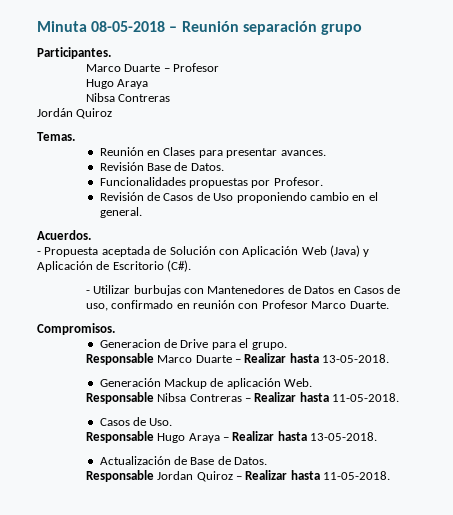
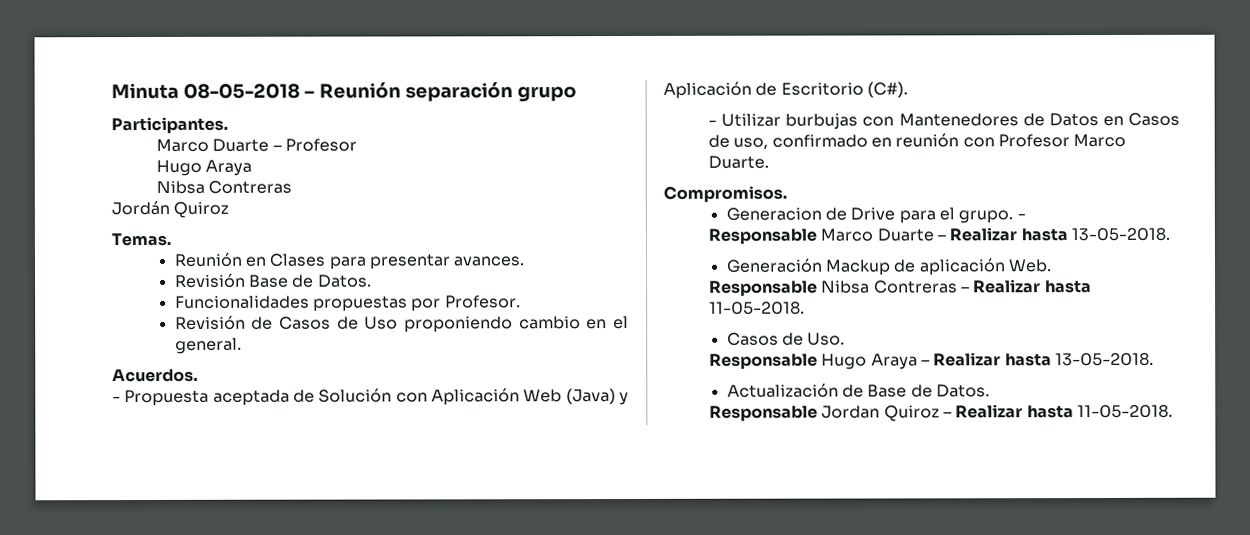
(287, 346) none -> [1016,213,1026,220] -

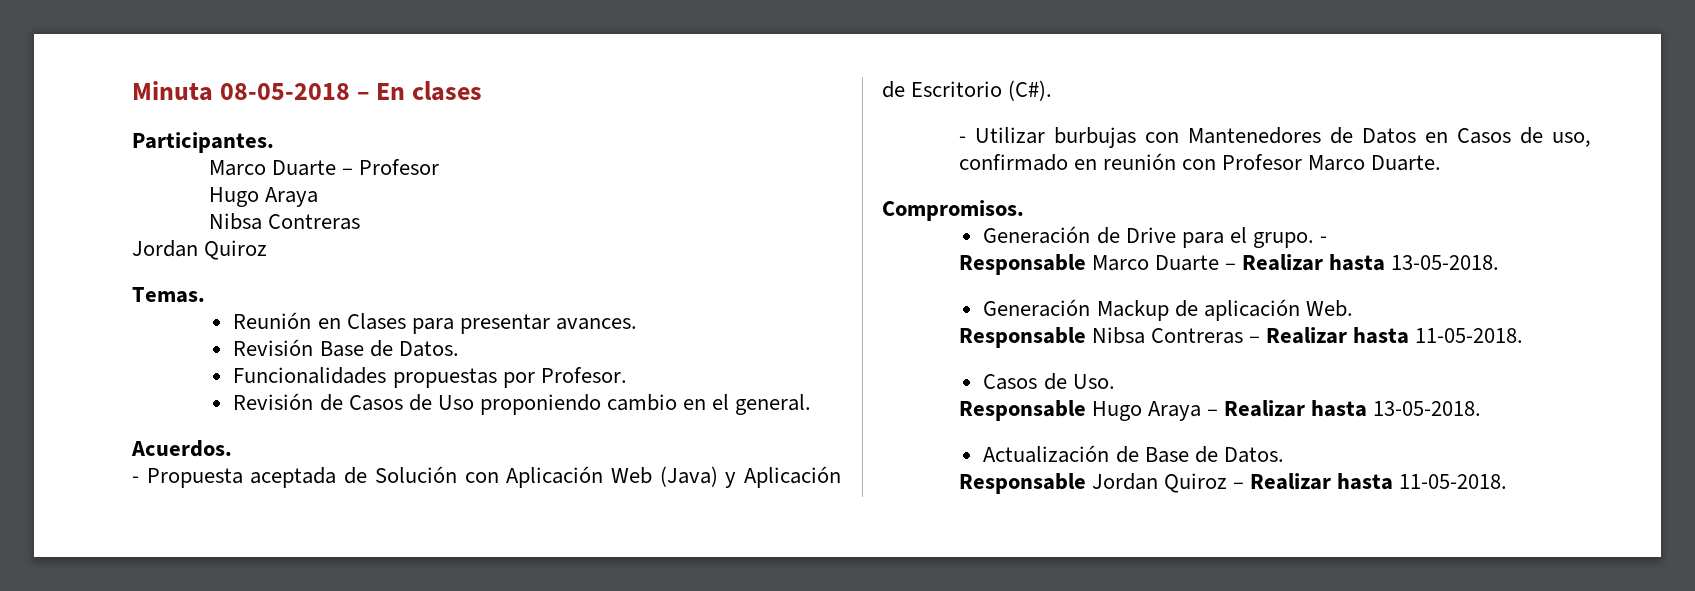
[318,81,577,103] Reunión separación grupo -> [376,81,483,101] En clases
[111,200,170,216] Jordán -> [132,240,198,257] Jordan
[725,207,822,221] Generacion -> [983,226,1091,244] Generación

